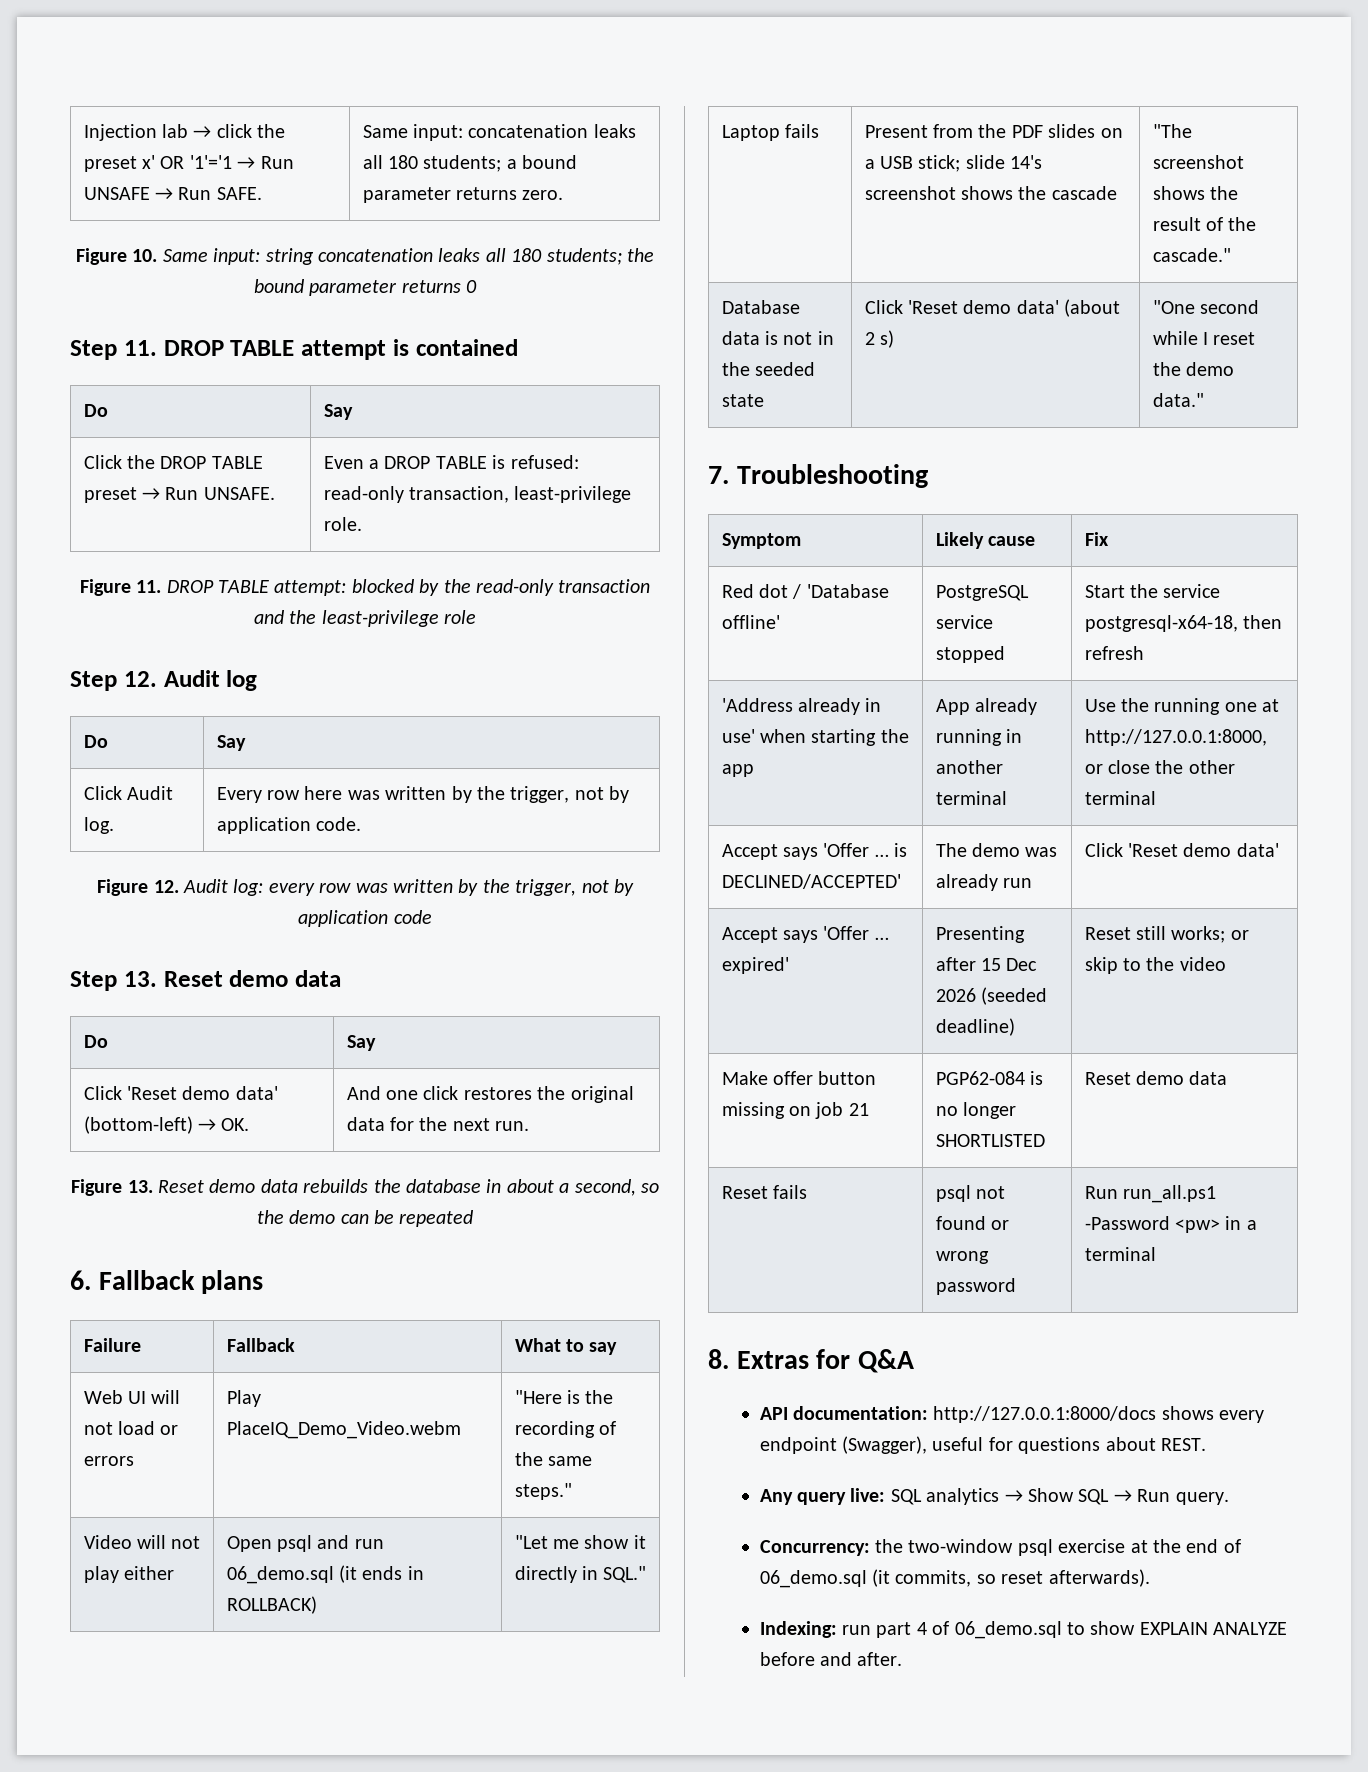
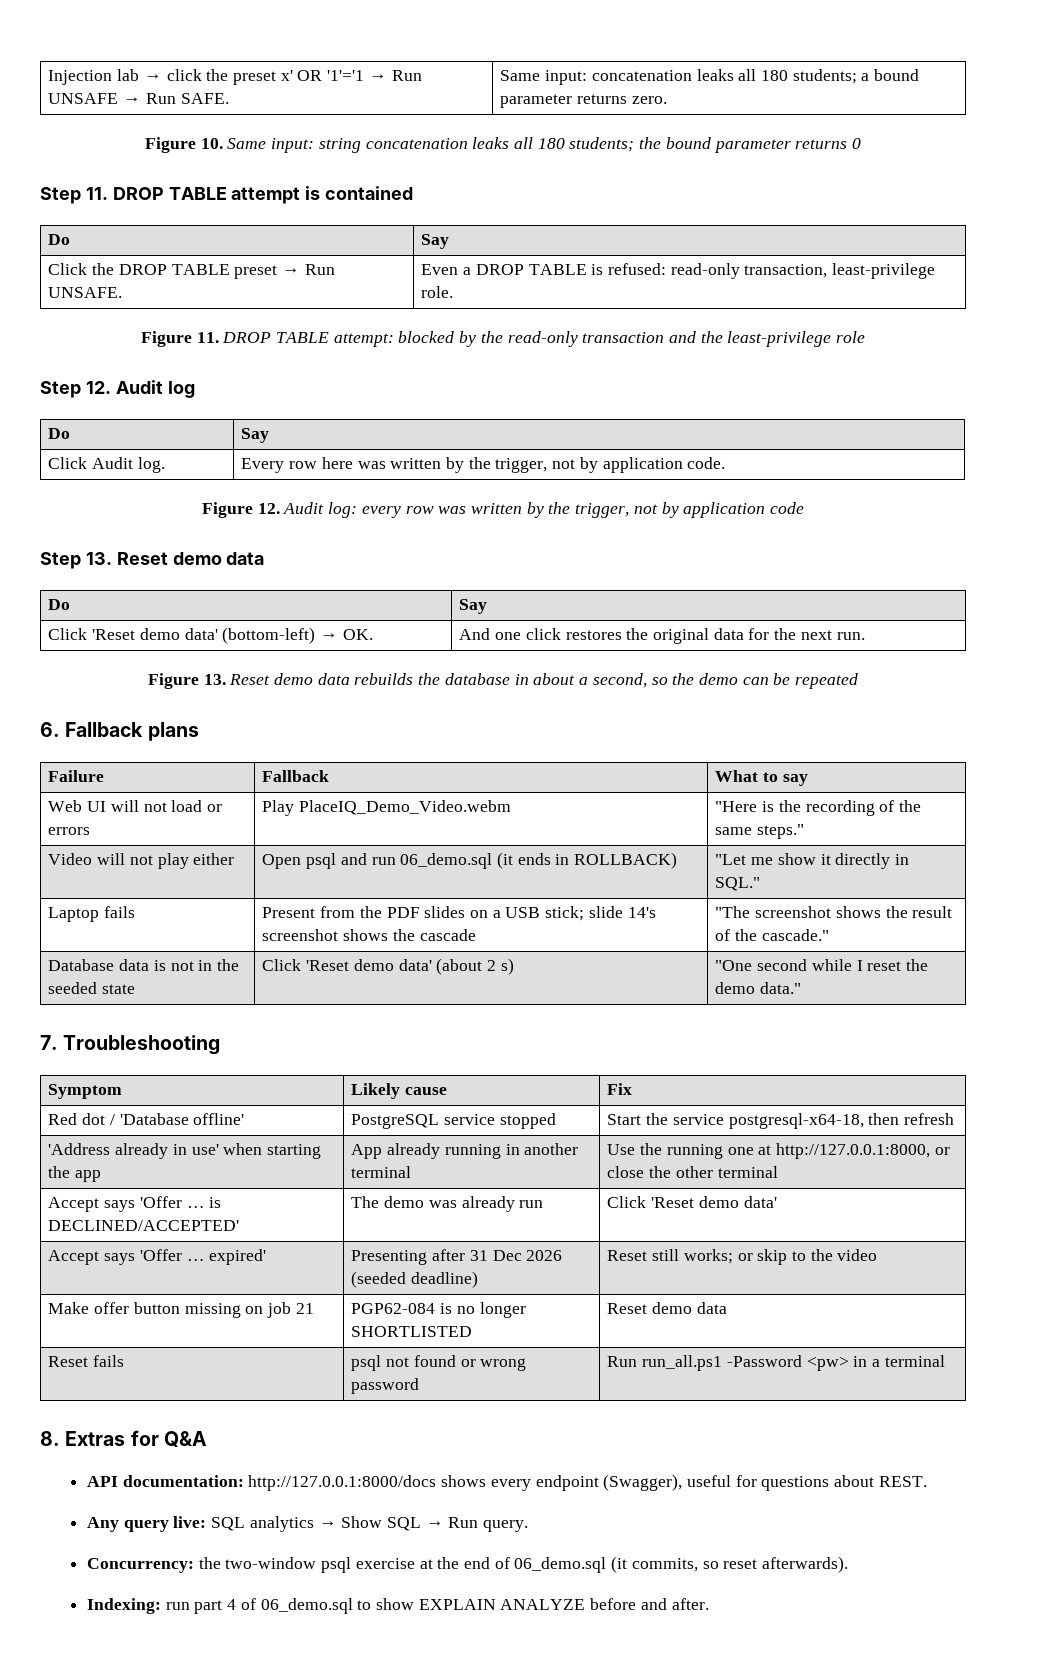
[980,958,1001,971] 15 -> [469,1250,488,1261] 31

